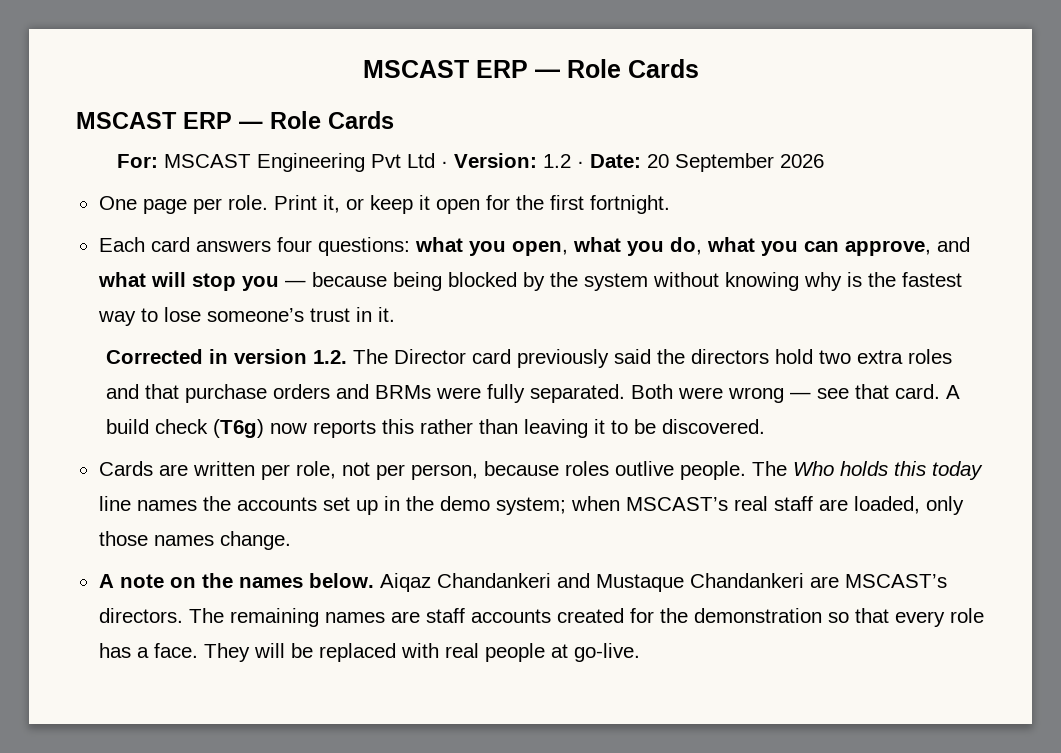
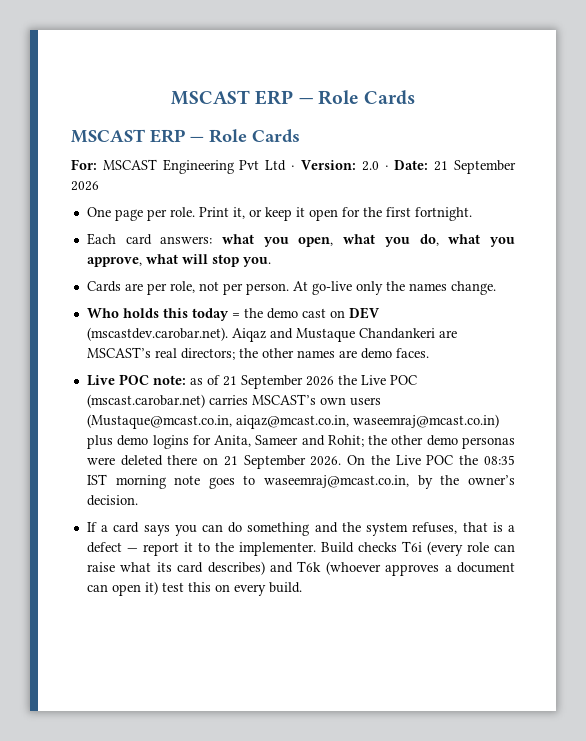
[542,154,571,168] 1.2 -> [361,161,379,171] 2.0
[646,154,669,168] 20 -> [434,161,449,171] 21
[195,237,410,256] answers four questions: -> [160,236,213,244] answers:
[803,237,970,256] [97,272,962,291] [97,307,395,326] [105,349,952,368] [105,384,960,403] [105,419,765,438] can approve, and what will stop you — because being blocked by the system without knowing why is the fastest way to lose someone’s trust in it. // Corrected in version 1.2. The Director card previously said the directors hold two extra roles and that purchase orders and BRMs were fully separated. Both were wrong — see that card. A build check (T6g) now reports this rather than leaving it to be discovered. -> [86,254,271,267] approve, what will stop you.
[192,461,255,476] written -> (143, 287) none
[410,461,983,480] [98,496,964,515] [98,531,291,550] [98,573,551,592] person, because roles outlive people. The Who holds this today line names the accounts set up in the demo system; when MSCAST’s real staff are loaded, only those names change. // A note on the names below. Aiqaz Chandankeri -> [245,281,496,295] [86,307,380,321] [86,327,266,342] person. At go-live only the names change. // Who holds this today = the demo cast on DEV (mscastdev.carobar.net). Aiqaz
[98,608,984,627] [98,643,640,662] directors. The remaining names are staff accounts created for the demonstration so that every role has a face. They will be replaced with real people at go-live. -> [154,348,429,360] [86,374,417,389] [86,394,381,408] [86,414,499,429] [86,435,515,449] [86,455,515,469] [86,474,515,489] [86,495,138,506] [86,522,516,536] [86,541,515,556] [86,561,515,576] [86,581,302,596] real directors; the other names are demo faces. // Live POC note: as of 21 September 2026 the Live POC (mscast.carobar.net) carries MSCAST’s own users (Mustaque@mcast.co.in, aiqaz@mcast.co.in, waseemraj@mcast.co.in) plus demo logins for Anita, Sameer and Rohit; the other demo personas were deleted there on 21 September 2026. On the Live POC the 08:35 IST morning note goes to waseemraj@mcast.co.in, by the owner’s decision. // If a card says you can do something and the system refuses, that is a defect — report it to the implementer. Build checks T6i (every role can raise what its card describes) and T6k (whoever approves a document can open it) test this on every build.

